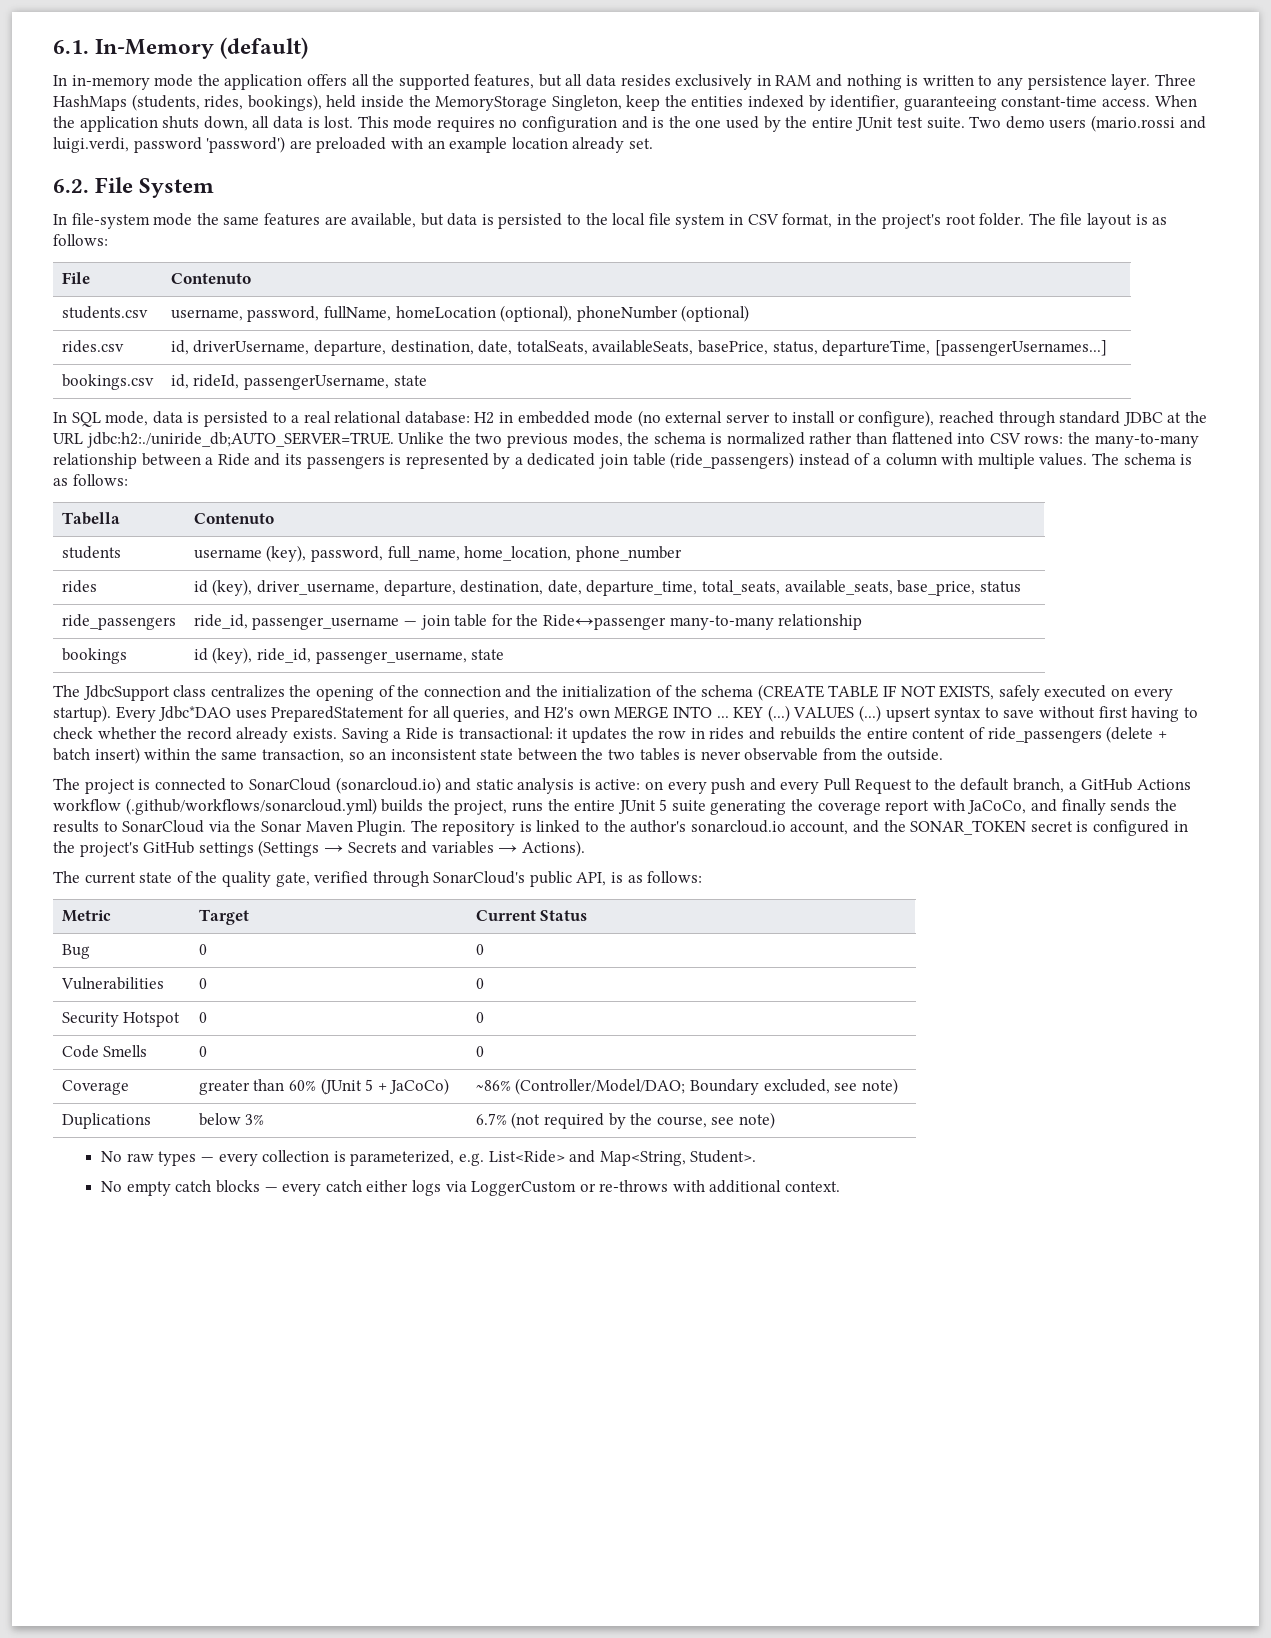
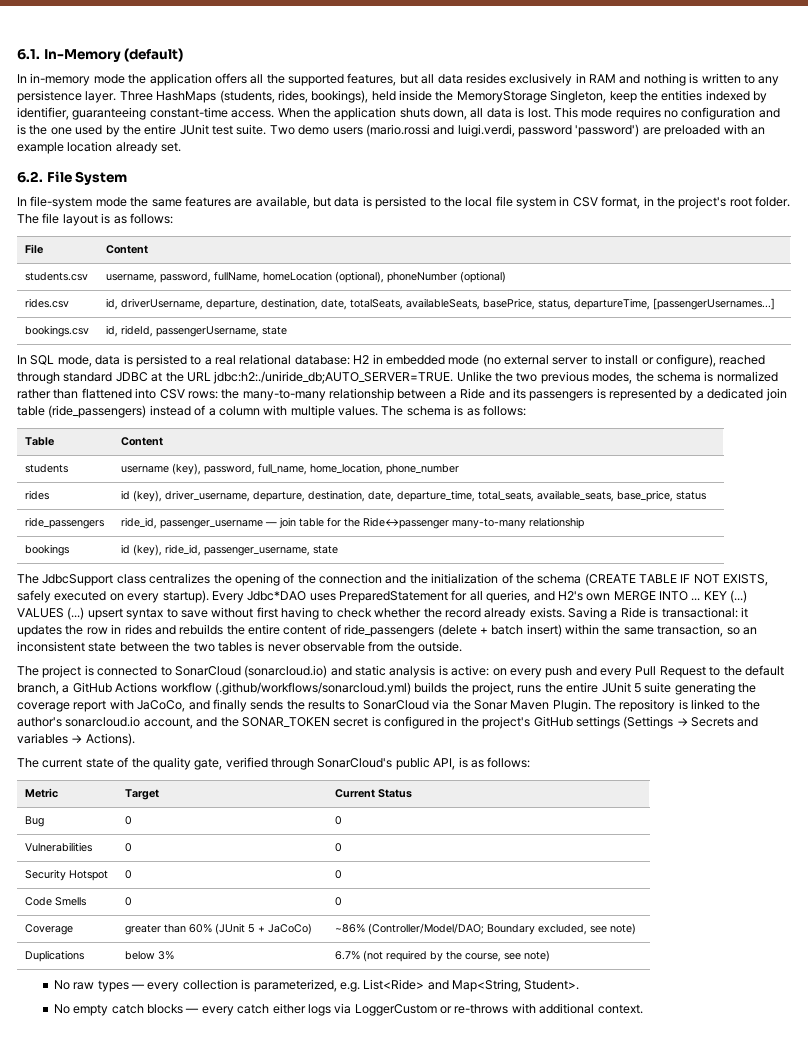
[170,273,251,284] Contenuto -> [106,245,149,254] Content
[61,512,120,525] [193,513,274,524] Tabella | Contenuto -> [25,437,55,446] [121,437,164,446] Table | Content

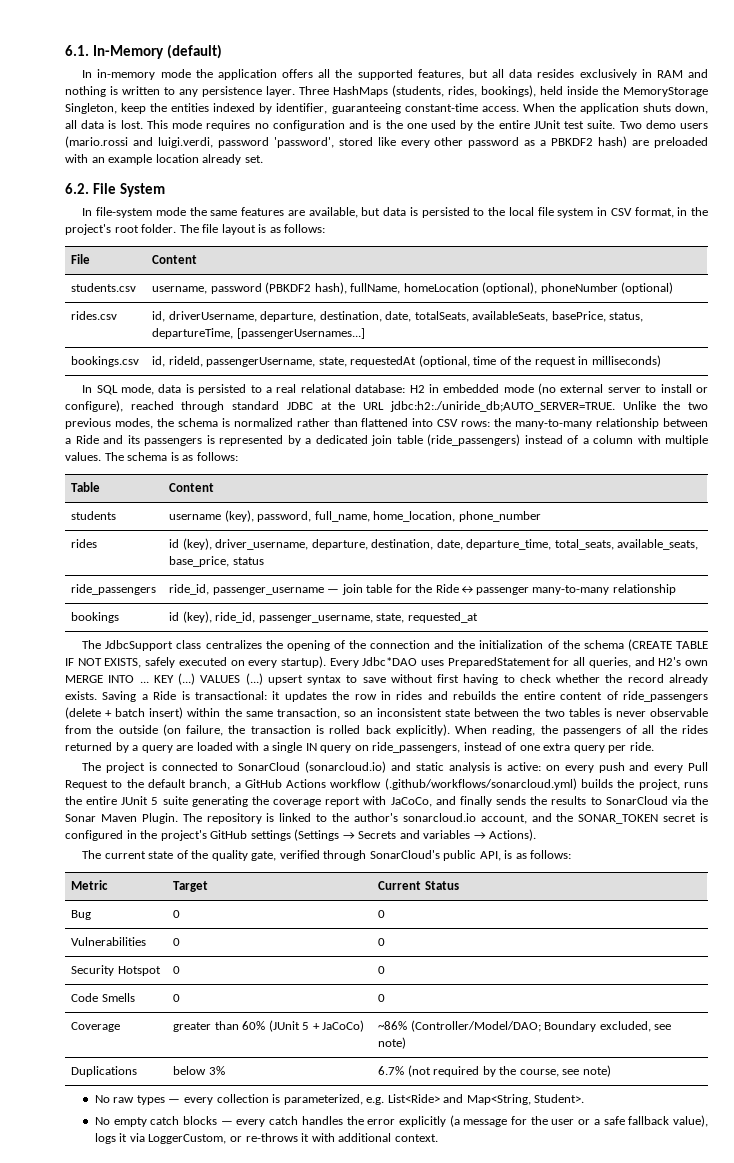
[575,124,640,137] 'password') -> [273,136,628,148] 'password', stored like every other password as a PBKDF2 hash)
[160,272,212,283] password, -> [210,282,347,294] password (PBKDF2 hash),
[262,326,288,335] state -> [318,355,661,367] state, requestedAt (optional, time of the request in milliseconds)
[313,545,339,554] state -> [376,612,478,623] state, requested_at
[418,641,463,652] outside. -> [118,724,709,736] [65,742,654,753] outside (on failure, the transaction is rolled back explicitly). When reading, the passengers of all the rides returned by a query are loaded with a single IN query on ride_passengers, instead of one extra query per ride.
[272,1003,437,1016] either logs via LoggerCustom -> [301,1115,708,1127] [94,1133,227,1144] handles the error explicitly (a message for the user or a safe fallback value), logs it via LoggerCustom,
(509, 1009) none -> [301,1133,310,1142] it

